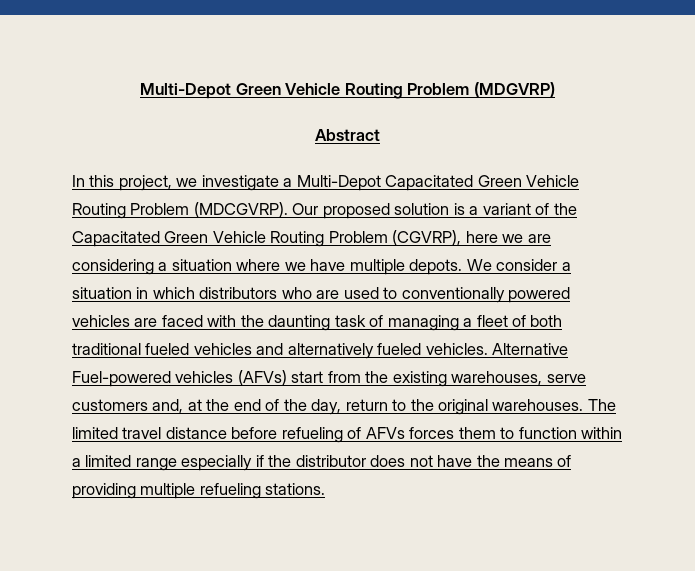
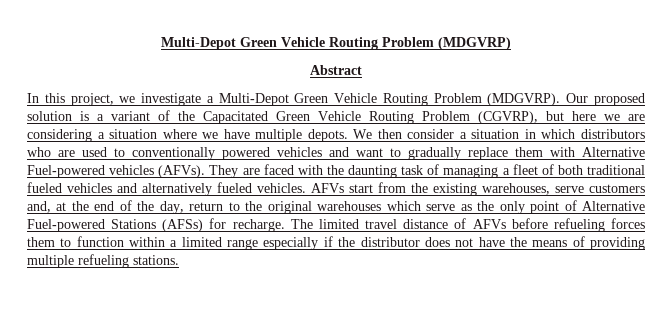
[385,175,580,191] [72,202,288,219] Capacitated Green Vehicle Routing Problem (MDCGVRP). -> [294,93,561,106] Green Vehicle Routing Problem (MDGVRP).
(462, 237) none -> [546,111,564,121] but
(492, 265) none -> [377,129,402,139] then
(130, 321) none -> [329,147,645,160] [27,165,239,178] and want to gradually replace them with Alternative Fuel-powered vehicles (AFVs). They
[492,343,569,355] [72,370,287,387] Alternative Fuel-powered vehicles (AFVs) -> [311,183,344,193] AFVs
[492,399,616,411] [72,427,405,443] warehouses. The limited travel distance before refueling of AFVs -> [317,200,645,214] [27,218,605,232] warehouses which serve as the only point of Alternative Fuel-powered Stations (AFSs) for recharge. The limited travel distance of AFVs before refueling

